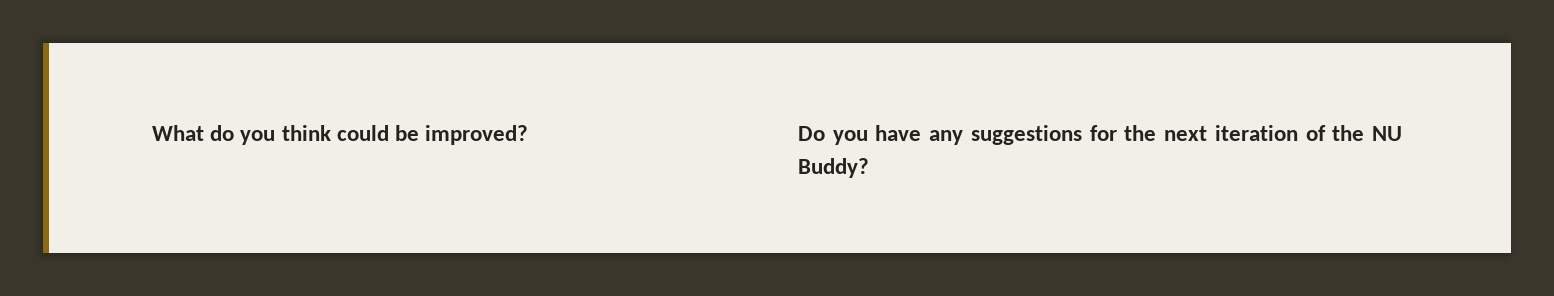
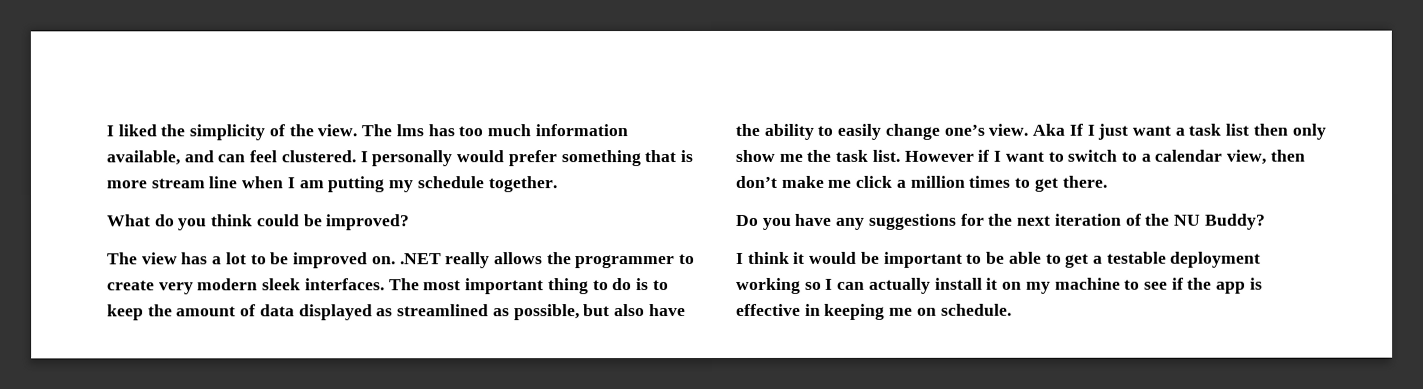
(152, 133) none -> [106,124,628,141] [106,150,693,167] [106,176,557,193] I liked the simplicity of the view. The lms has too much information available, and can feel clustered. I personally would prefer something that is more stream line when I am putting my schedule together. //
(529, 135) none -> [107,252,696,269] [107,278,669,295] [107,304,686,321] [735,123,1326,140] [735,149,1305,165] [735,175,1107,192] // The view has a lot to be improved on. .NET really allows the programmer to create very modern sleek interfaces. The most important thing to do is to keep the amount of data displayed as streamlined as possible, but also have the ability to easily change one’s view. Aka If I just want a task list then only show me the task list. However if I want to switch to a calendar view, then don’t make me click a million times to get there.
(869, 168) none -> [736,251,1262,268] [736,277,1263,294] [736,303,1012,320] // I think it would be important to be able to get a testable deployment working so I can actually install it on my machine to see if the app is effective in keeping me on schedule.

